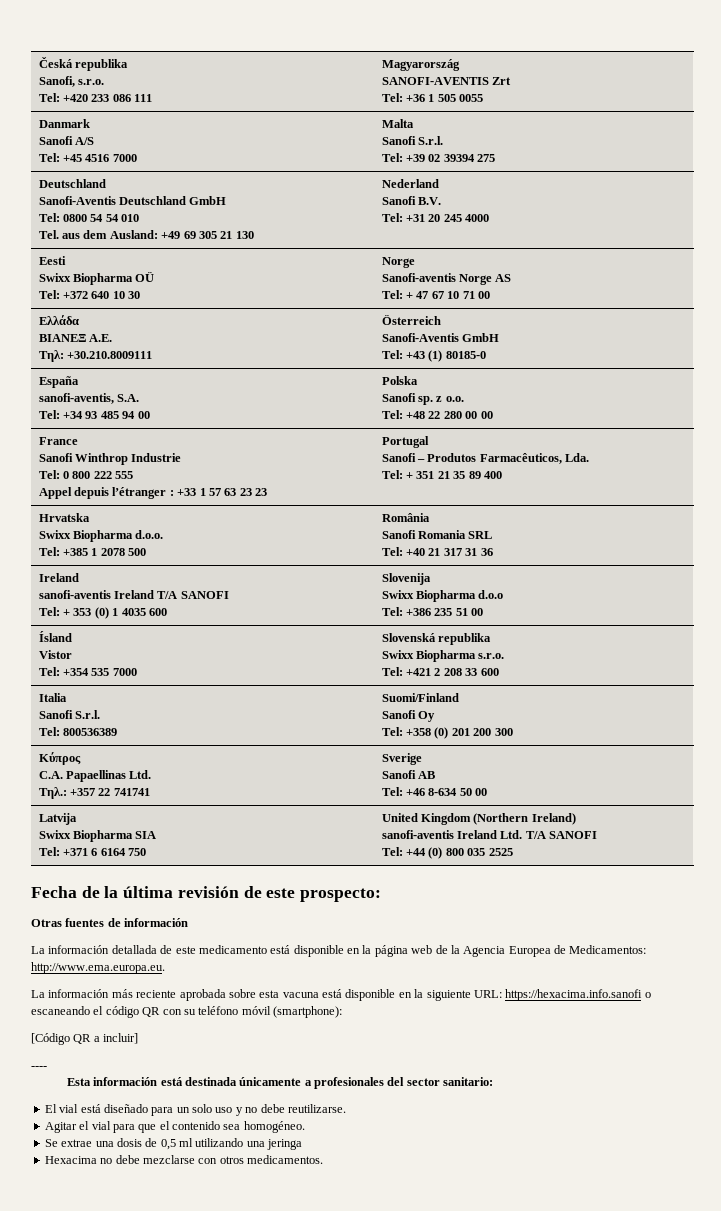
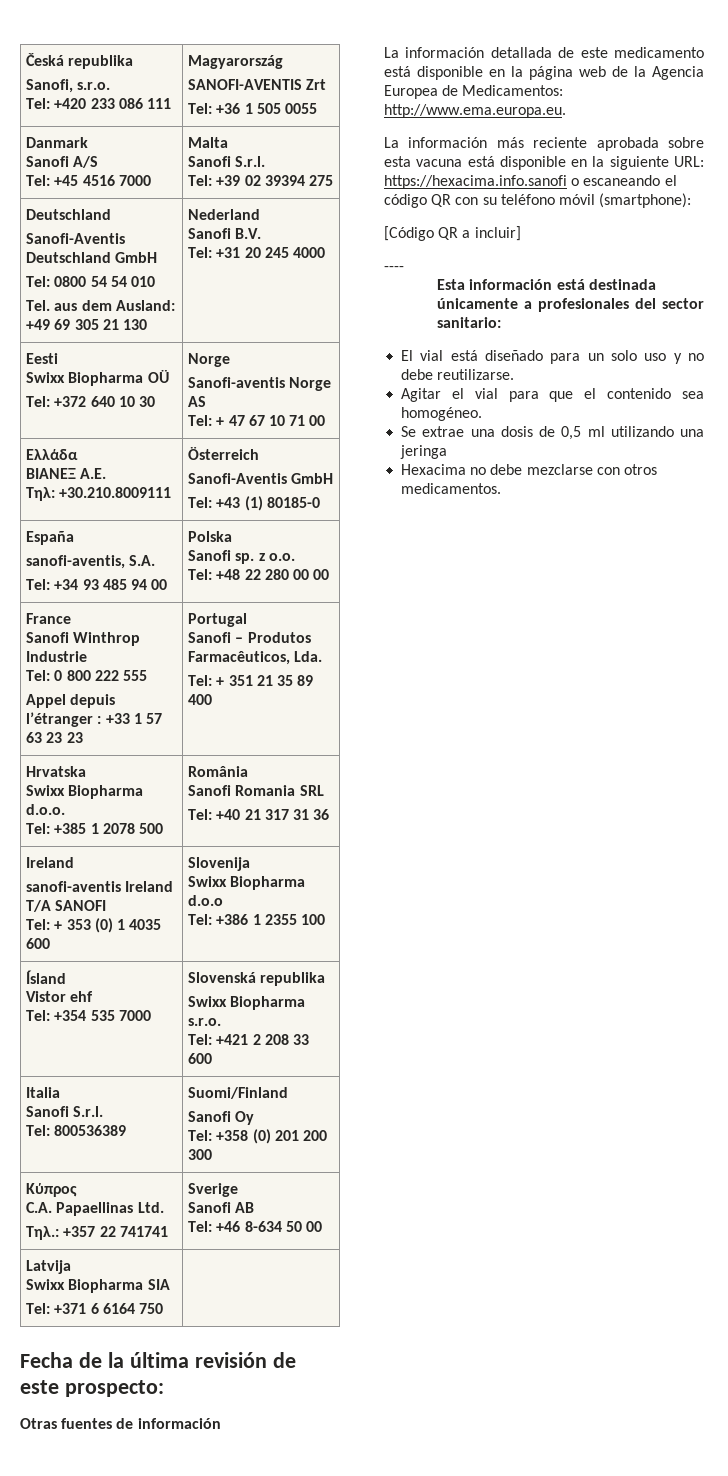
[434,608,484,616] 235 51 00 -> [252,914,325,925] 1 2355 100
(72, 654) none -> [70,991,94,1002] ehf
[381,813,576,825] [381,830,598,839] [381,847,513,859] United Kingdom (Northern Ireland) // sanofi-aventis Ireland Ltd. T/A SANOFI // Tel: +44 (0) 800 035 2525 -> (163, 1308) none

